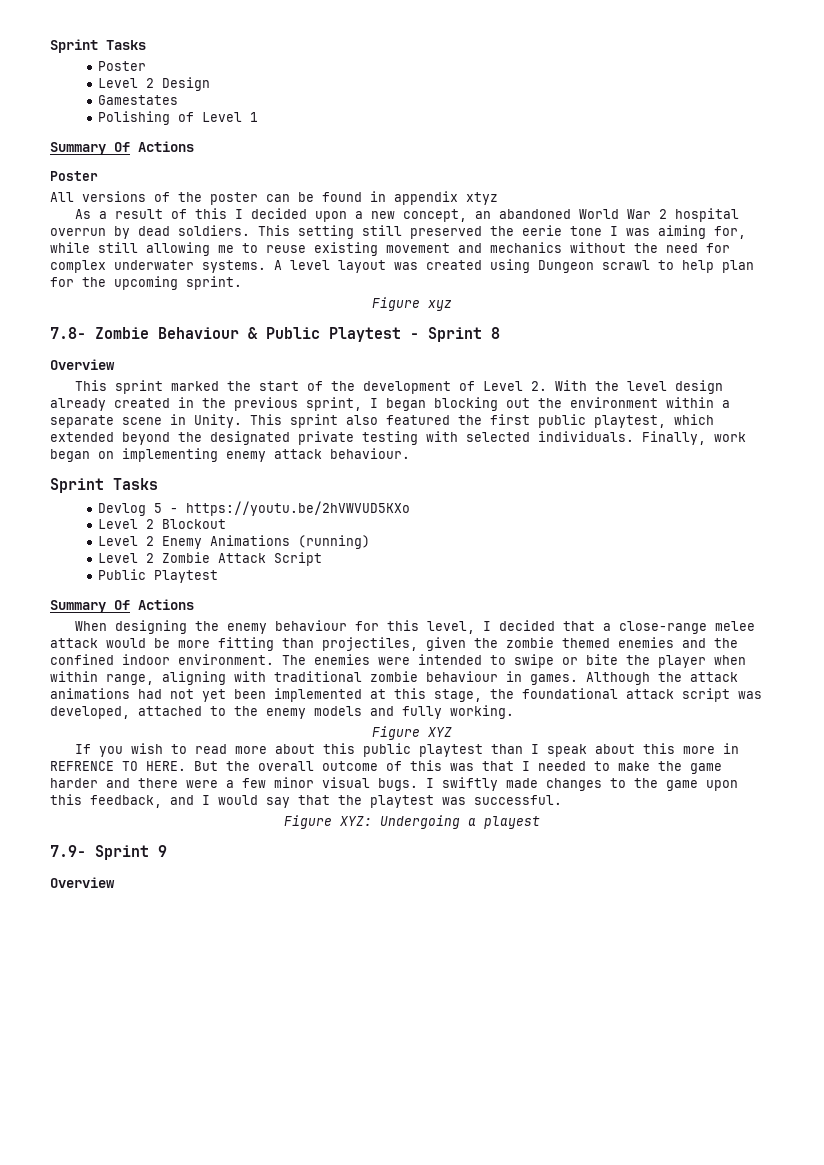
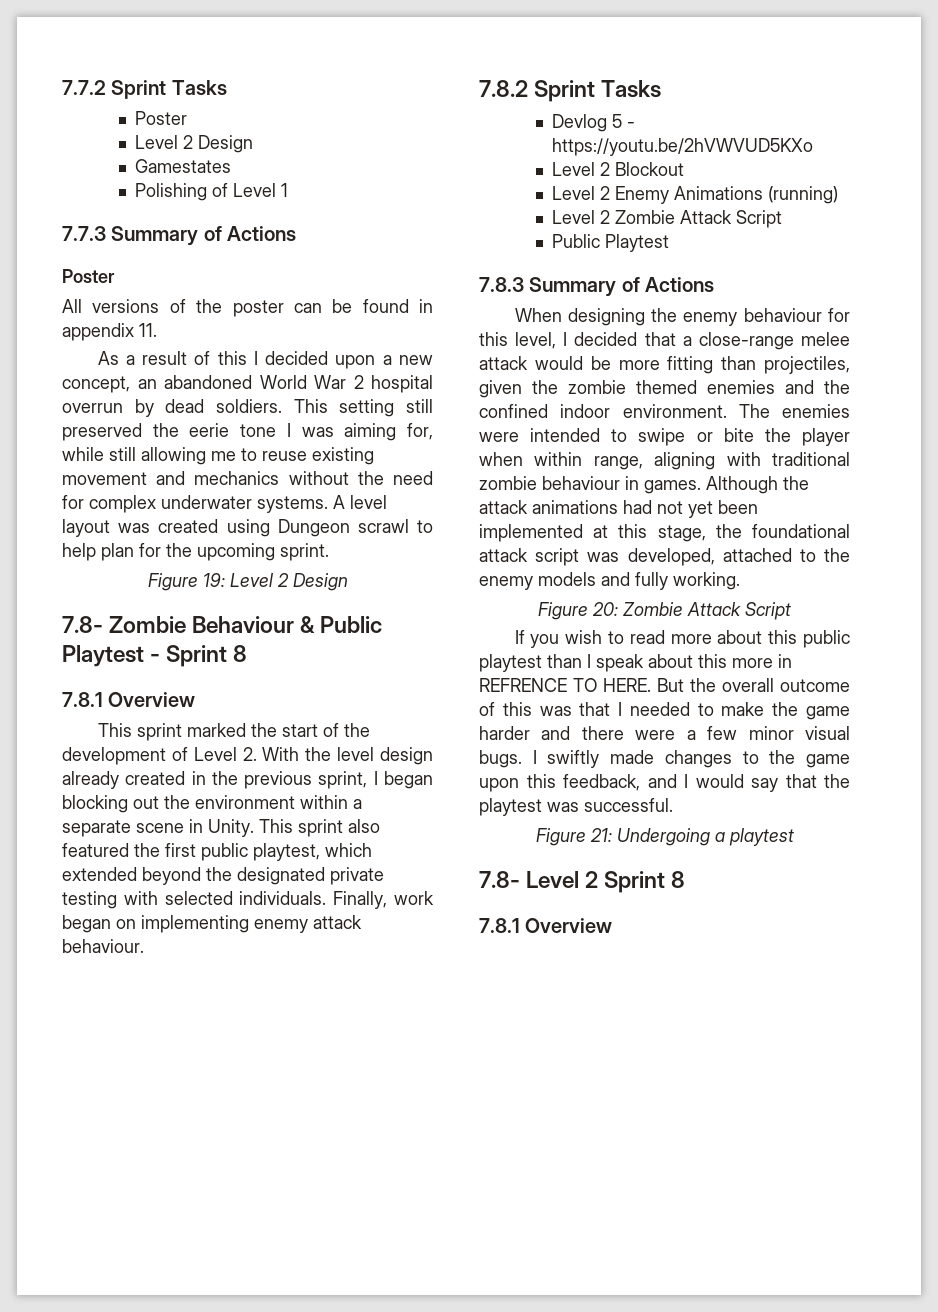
(50, 46) none -> [62,80,106,95] 7.7.2
[50,142,130,155] Summary Of -> [62,226,222,246] 7.7.3 Summary of
[466,192,498,205] xtyz -> [139,323,157,337] 11.
[428,300,452,311] xyz -> [202,573,348,591] 19: Level 2 Design
(500, 333) none -> [62,692,103,707] 7.8.1
(410, 453) none -> [479,80,528,97] 7.8.2
[50,600,130,613] Summary Of -> [479,277,640,297] 7.8.3 Summary of
[427,727,452,737] XYZ -> [592,602,791,620] 20: Zombie Attack Script
[339,816,372,826] XYZ: -> [589,828,612,842] 21:
[484,816,540,829] [50,845,167,860] playest // 7.9- Sprint 9 // -> [728,828,794,846] [479,871,686,893] [479,918,520,933] playtest // 7.8- Level 2 Sprint 8 // 7.8.1

